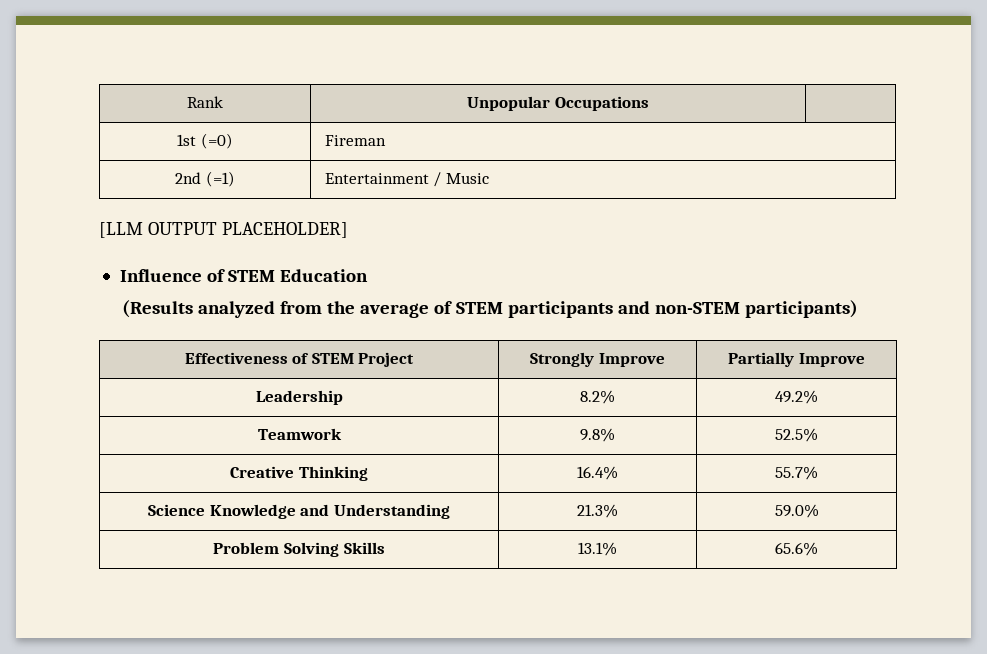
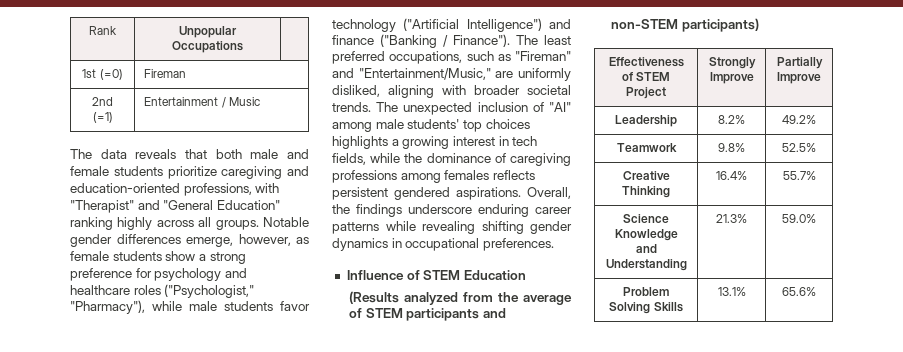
[99,222,349,238] [LLM OUTPUT PLACEHOLDER] -> [70,149,309,159] [70,166,309,179] [70,183,280,196] [70,200,280,213] [70,217,309,230] [70,234,309,247] [70,251,246,264] [70,268,247,281] [70,284,255,298] [70,300,310,314] [332,18,571,32] [332,34,571,48] [332,51,571,64] [332,68,571,81] [332,85,571,98] [332,102,571,115] [332,119,530,132] [332,136,538,149] [332,153,571,166] [332,170,535,183] [332,187,571,200] [332,204,572,217] [332,221,572,234] [332,238,554,251] The data reveals that both male and female students prioritize caregiving and education-oriented professions, with "Therapist" and "General Education" ranking highly across all groups. Notable gender differences emerge, however, as female students show a strong preference for psychology and healthcare roles ("Psychologist," "Pharmacy"), while male students favor technology ("Artificial Intelligence") and finance ("Banking / Finance"). The least preferred occupations, such as "Fireman" and "Entertainment/Music," are uniformly disliked, aligning with broader societal trends. The unexpected inclusion of "AI" among male students' top choices highlights a growing interest in tech fields, while the dominance of caregiving professions among females reflects persistent gendered aspirations. Overall, the findings underscore enduring career patterns while revealing shifting gender dynamics in occupational preferences.

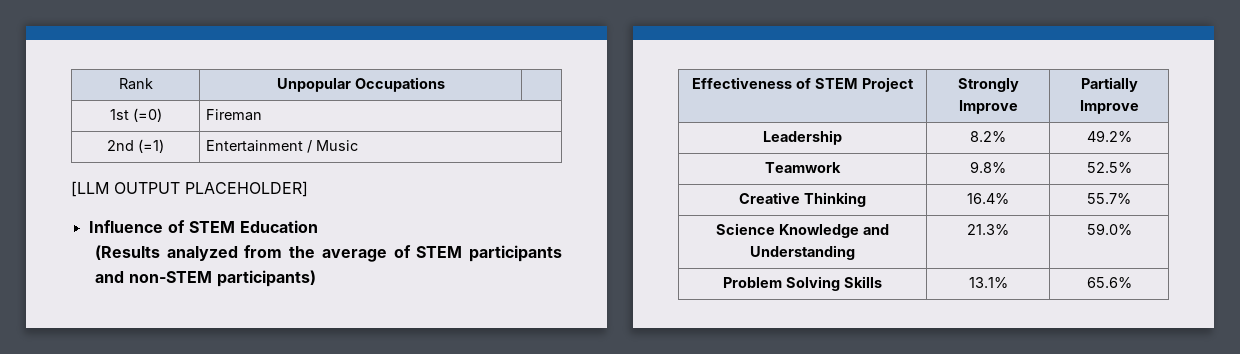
[70,149,309,159] [70,166,309,179] [70,183,280,196] [70,200,280,213] [70,217,309,230] [70,234,309,247] [70,251,246,264] [70,268,247,281] [70,284,255,298] [70,300,310,314] [332,18,571,32] [332,34,571,48] [332,51,571,64] [332,68,571,81] [332,85,571,98] [332,102,571,115] [332,119,530,132] [332,136,538,149] [332,153,571,166] [332,170,535,183] [332,187,571,200] [332,204,572,217] [332,221,572,234] [332,238,554,251] The data reveals that both male and female students prioritize caregiving and education-oriented professions, with "Therapist" and "General Education" ranking highly across all groups. Notable gender differences emerge, however, as female students show a strong preference for psychology and healthcare roles ("Psychologist," "Pharmacy"), while male students favor technology ("Artificial Intelligence") and finance ("Banking / Finance"). The least preferred occupations, such as "Fireman" and "Entertainment/Music," are uniformly disliked, aligning with broader societal trends. The unexpected inclusion of "AI" among male students' top choices highlights a growing interest in tech fields, while the dominance of caregiving professions among females reflects persistent gendered aspirations. Overall, the findings underscore enduring career patterns while revealing shifting gender dynamics in occupational preferences. -> [71,181,308,197] [LLM OUTPUT PLACEHOLDER]

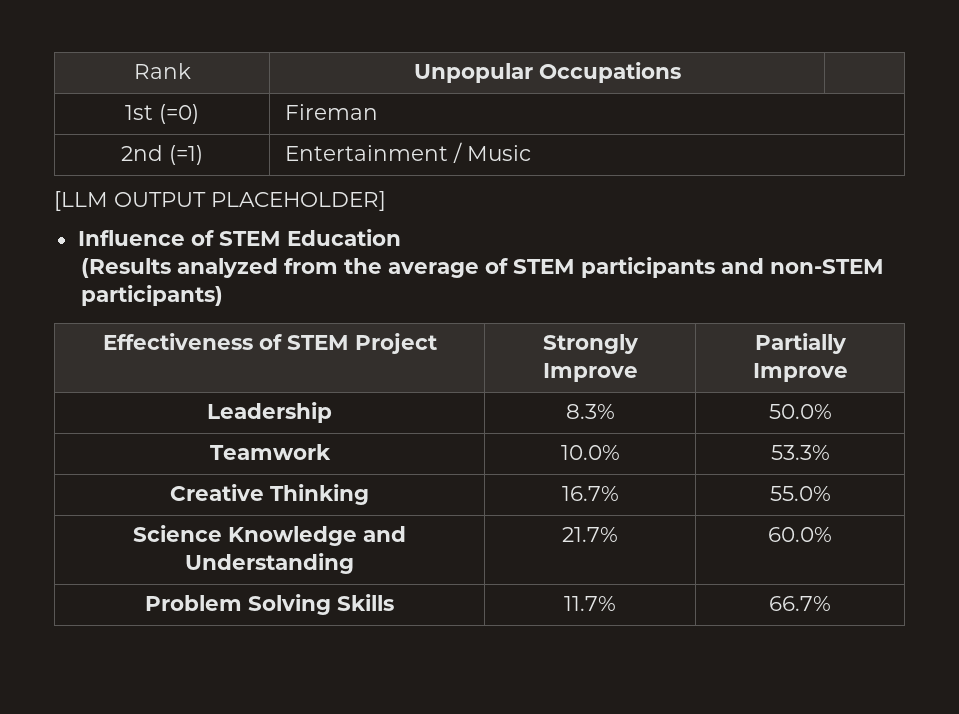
[970,131,1006,142] [1086,130,1132,142] 8.2% | 49.2% -> [565,404,615,419] [768,404,832,419] 8.3% | 50.0%
[970,161,1006,173] [1086,162,1132,173] 9.8% | 52.5% -> [560,445,620,460] [770,445,830,460] 10.0% | 53.3%
[967,193,1009,204] [1087,193,1131,204] 16.4% | 55.7% -> [561,486,619,501] [769,486,831,501] 16.7% | 55.0%
[967,224,1009,235] [1086,223,1132,235] 21.3% | 59.0% -> [562,527,618,542] [768,527,832,542] 21.7% | 60.0%
[968,277,1008,288] [1086,277,1132,288] 13.1% | 65.6% -> [564,596,616,611] [769,596,831,611] 11.7% | 66.7%

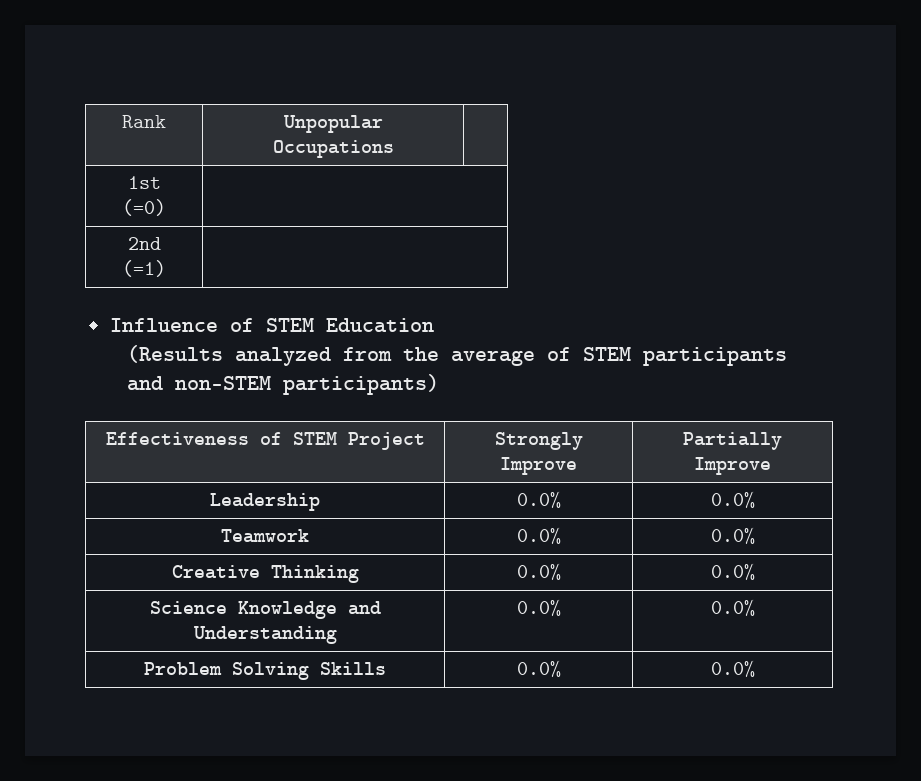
[285,104,379,120] Fireman -> (166, 207) none
[285,142,532,163] [54,191,386,211] Entertainment / Music // [LLM OUTPUT PLACEHOLDER] -> (166, 268) none
[565,404,615,419] [768,404,832,419] 8.3% | 50.0% -> [516,491,561,508] [710,491,755,508] 0.0% | 0.0%
[560,445,620,460] [770,445,830,460] 10.0% | 53.3% -> [516,527,561,544] [710,527,755,544] 0.0% | 0.0%
[561,486,619,501] [769,486,831,501] 16.7% | 55.0% -> [516,563,561,580] [710,563,755,580] 0.0% | 0.0%
[562,527,618,542] [768,527,832,542] 21.7% | 60.0% -> [516,599,561,616] [710,599,755,616] 0.0% | 0.0%
[564,596,616,611] [769,596,831,611] 11.7% | 66.7% -> [516,660,561,677] [710,660,755,677] 0.0% | 0.0%

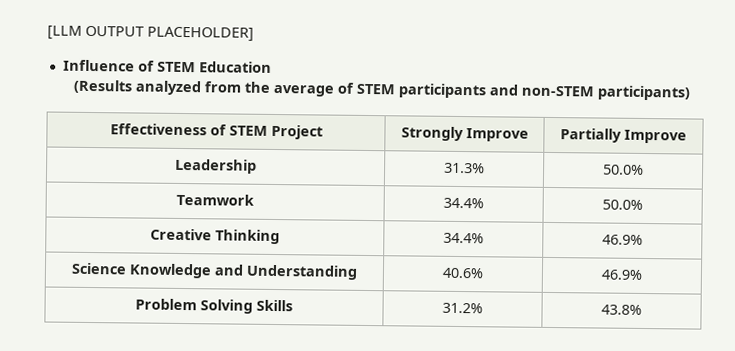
[122,115,166,128] [282,115,383,133] [272,140,394,158] [127,176,161,189] [122,199,166,216] [127,237,161,250] [122,260,166,277] Rank | Unpopular Occupations | // 1st (=0) | // 2nd (=1) | -> [47,25,254,42] [LLM OUTPUT PLACEHOLDER]
[516,491,561,508] [710,491,755,508] 0.0% | 0.0% -> [444,162,485,174] [603,164,644,175] 31.3% | 50.0%
[516,527,561,544] [710,527,755,544] 0.0% | 0.0% -> [443,197,484,209] [602,199,643,210] 34.4% | 50.0%
[516,563,561,580] [710,563,755,580] 0.0% | 0.0% -> [443,232,484,244] [602,234,643,245] 34.4% | 46.9%
[516,599,561,616] [710,599,755,616] 0.0% | 0.0% -> [442,267,484,279] [601,269,642,280] 40.6% | 46.9%
[516,660,561,677] [710,660,755,677] 0.0% | 0.0% -> [442,302,483,314] [601,304,642,315] 31.2% | 43.8%

